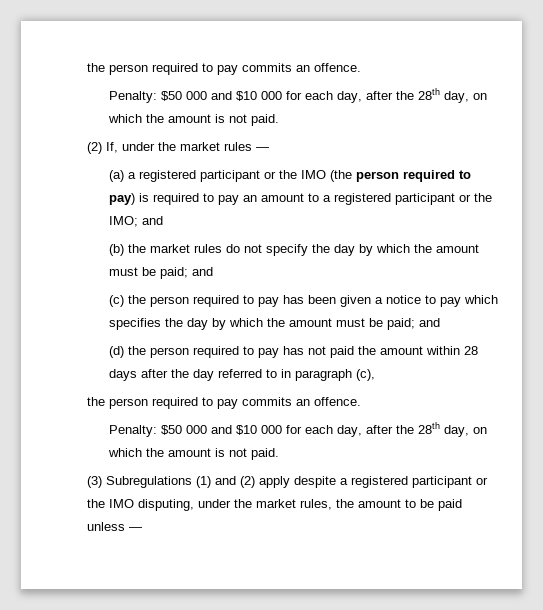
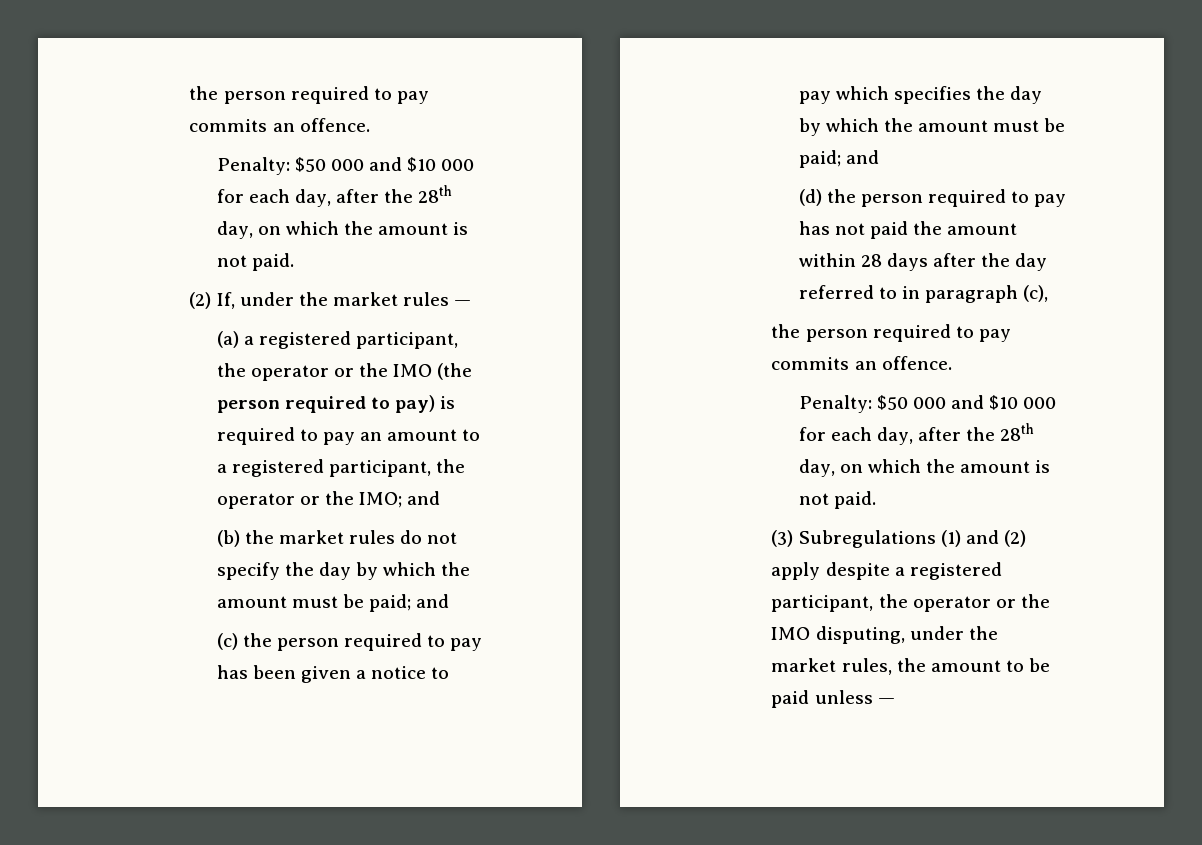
[199,170,260,182] participant -> [355,332,458,349] [216,363,329,381] participant, the operator
[394,193,455,205] participant -> [328,459,465,477] [216,493,295,509] participant, the operator
[412,476,473,488] participant -> [771,594,991,612] participant, the operator

